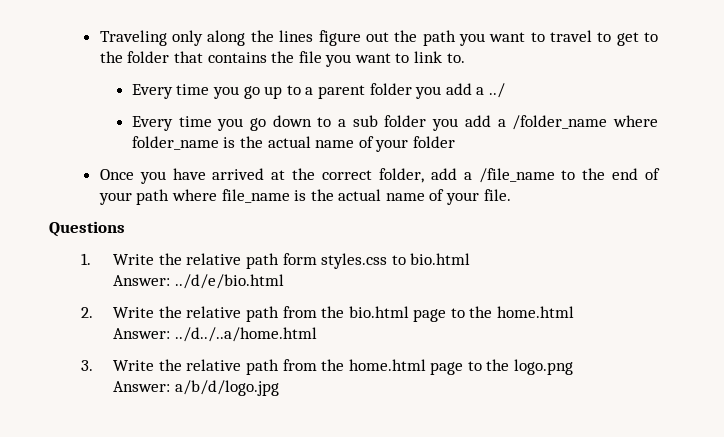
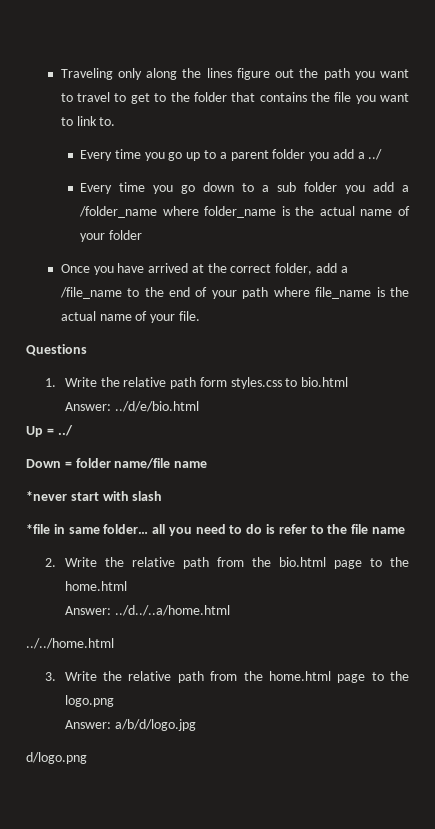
(284, 281) none -> [26,425,73,437] [26,458,208,469] [26,491,163,501] [26,524,405,536] // Up = ../ // Down = folder name/file name // *never start with slash // *file in same folder… all you need to do is refer to the file name
(317, 334) none -> [26,638,114,649] // ../../home.html
(279, 388) none -> [26,752,87,764] // d/logo.png

